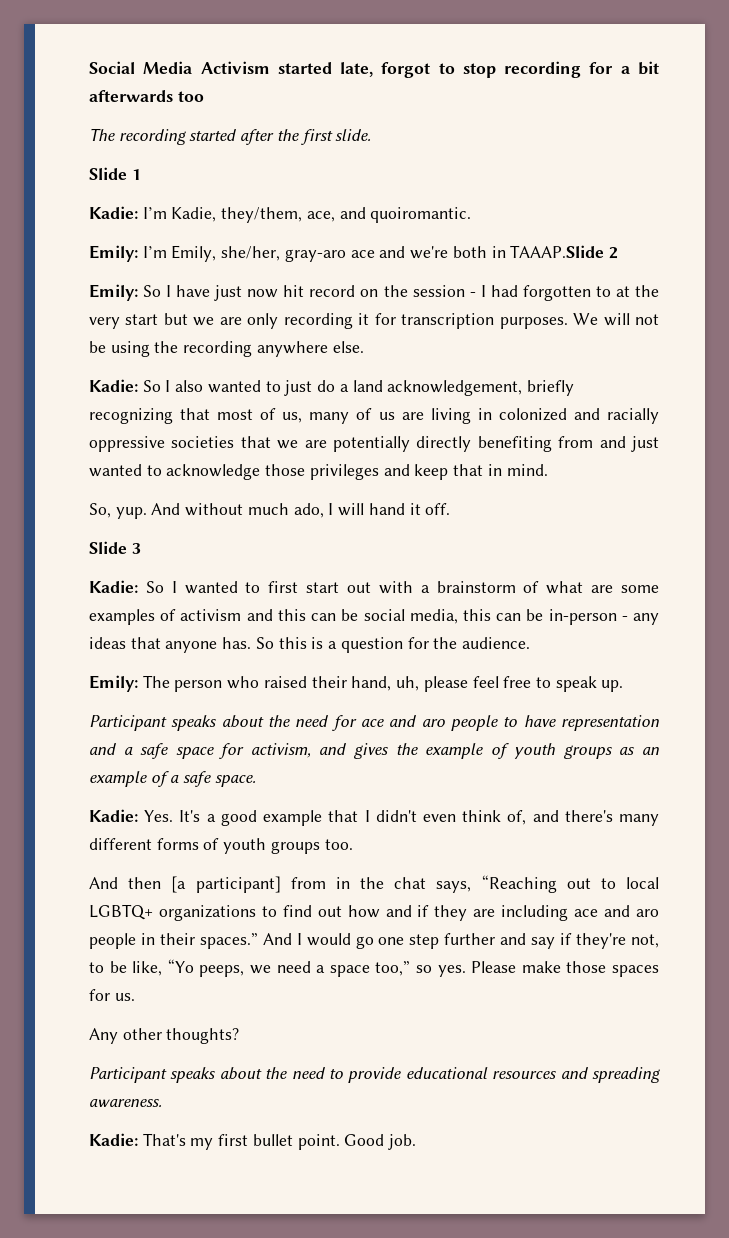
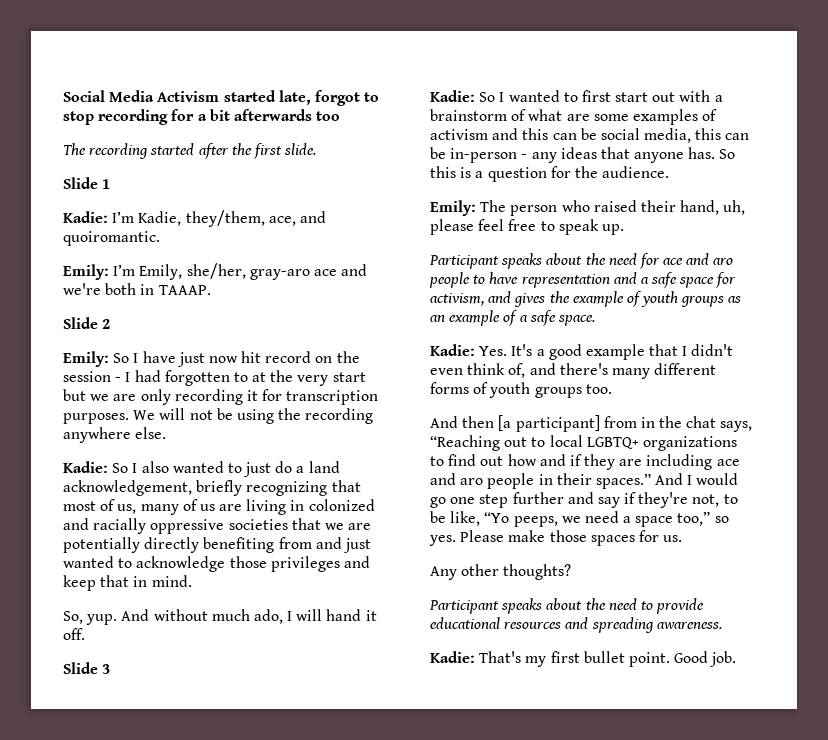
[510,245,605,258] TAAAP.Slide -> [158,285,211,295] [63,317,98,329] TAAAP. // Slide

